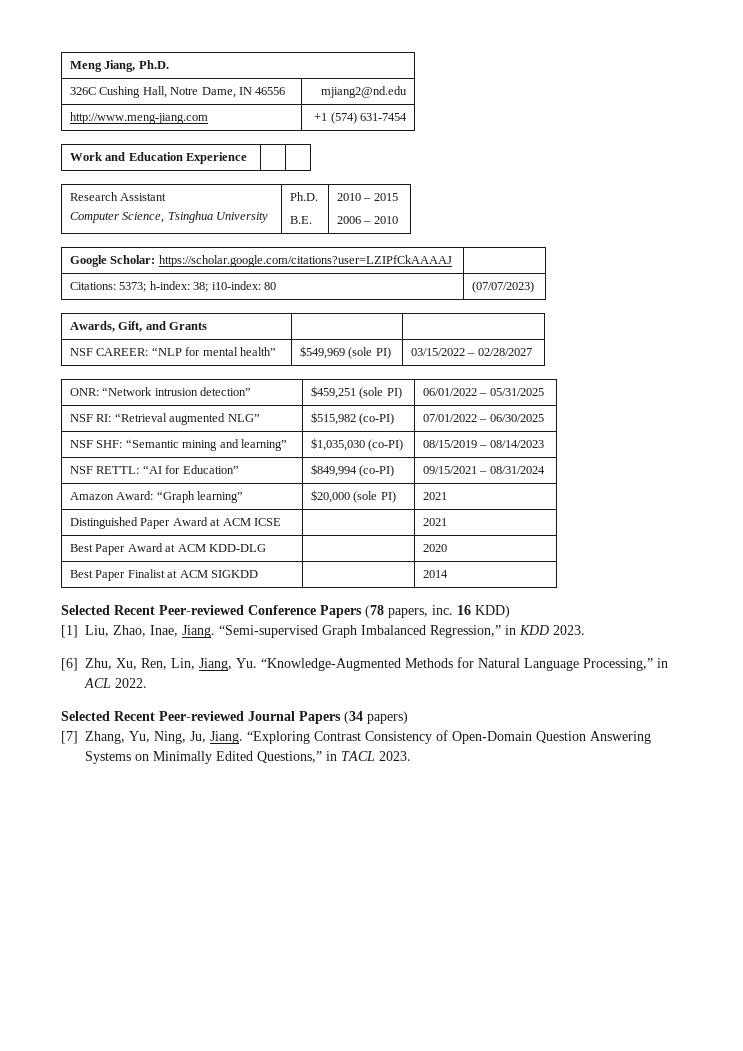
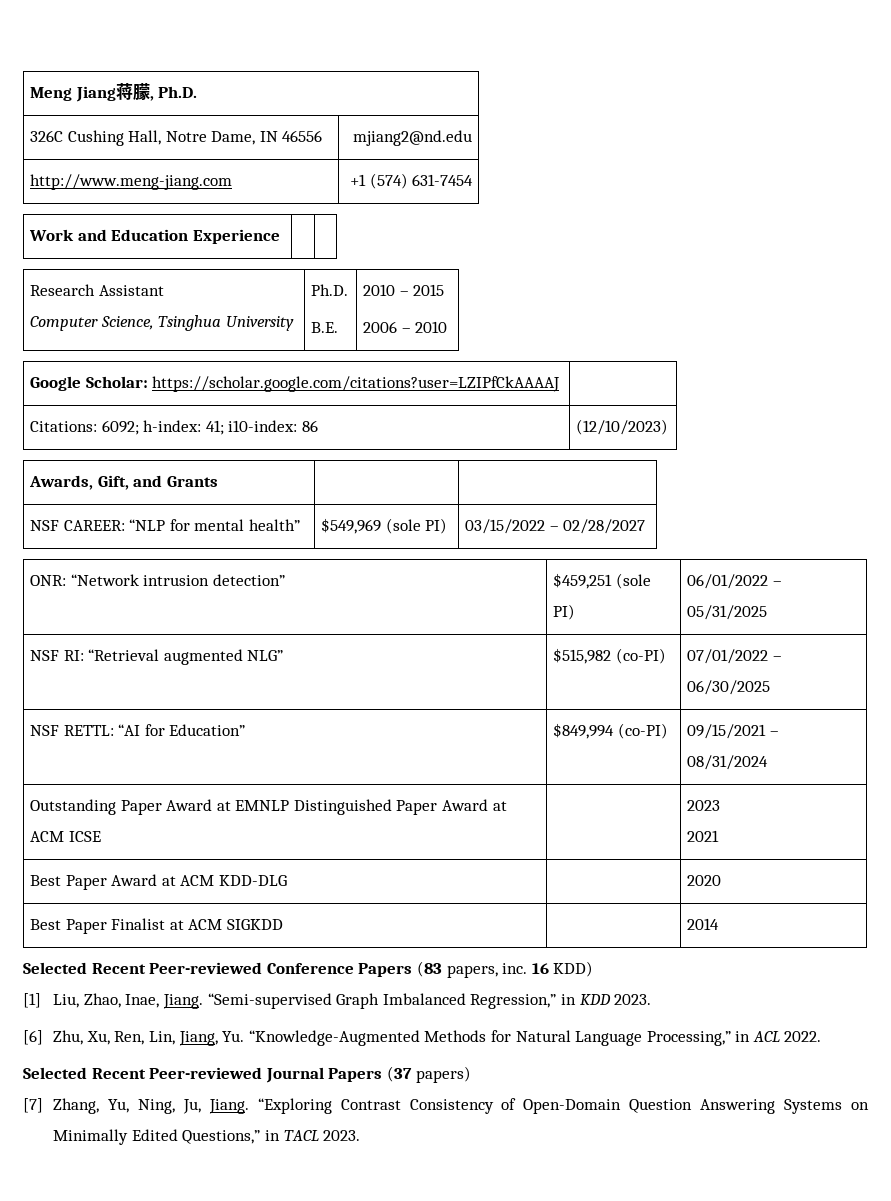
[104,60,136,72] Jiang, -> [75,83,154,102] Jiang蒋朦,
[119,281,276,292] [472,281,535,293] 5373; h-index: 38; i10-index: 80 | (07/07/2023) -> [101,420,318,435] [575,419,668,435] 6092; h-index: 41; i10-index: 86 | (12/10/2023)
[70,439,287,451] [311,438,404,451] [423,440,544,448] // NSF SHF: “Semantic mining and learning” | $1,035,030 (co-PI) | 08/15/2019 – 08/14/2023 -> (770, 687) none
[70,491,244,503] [311,490,396,503] [423,492,448,500] Amazon Award: “Graph learning” | $20,000 (sole PI) | 2021 // -> [29,799,290,815] Outstanding Paper Award at EMNLP
(281, 522) none -> [686,800,720,811] 2023 //
[365,605,384,618] (78 -> [416,961,442,977] (83
[344,711,363,724] (34 -> [386,1066,412,1082] (37

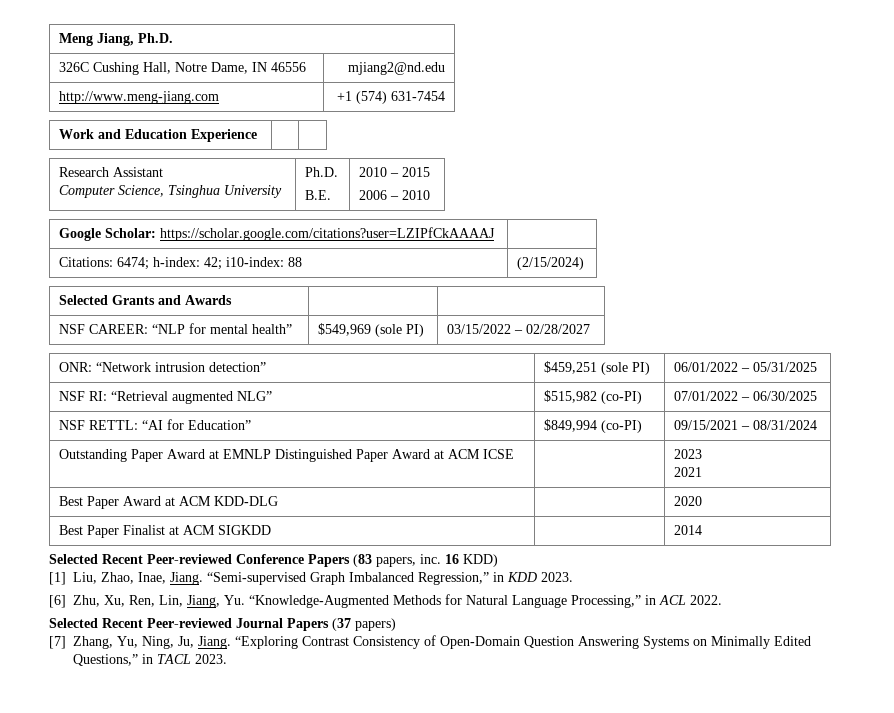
[75,83,154,102] Jiang蒋朦, -> [97,33,135,46] Jiang,
[101,420,318,435] [575,419,668,435] [28,475,218,490] 6092; h-index: 41; i10-index: 86 | (12/10/2023) // Awards, Gift, and Grants -> [117,257,303,270] [517,257,585,270] [59,295,233,305] 6474; h-index: 42; i10-index: 88 | (2/15/2024) // Selected Grants and Awards

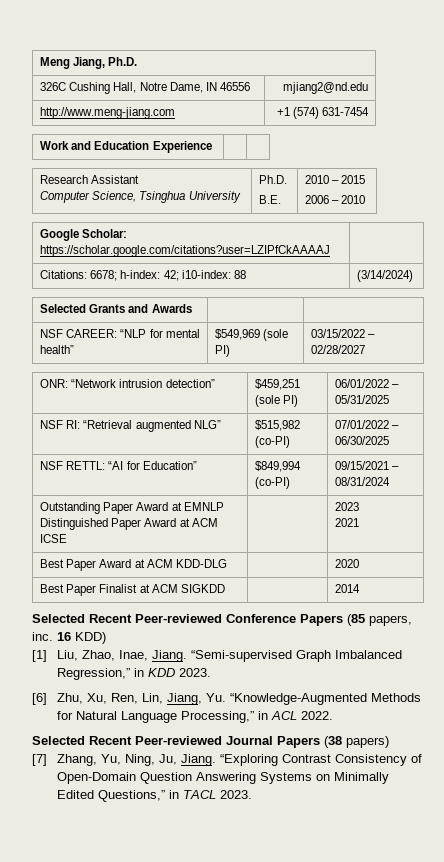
[117,257,150,270] 6474; -> [90,270,118,281] 6678;
[517,257,585,270] (2/15/2024) -> [357,270,414,282] (3/14/2024)
[353,554,372,567] (83 -> [347,614,365,626] (85
[332,618,351,631] (37 -> [324,736,342,748] (38

